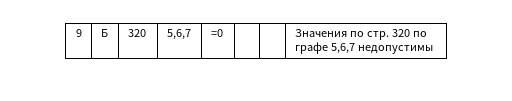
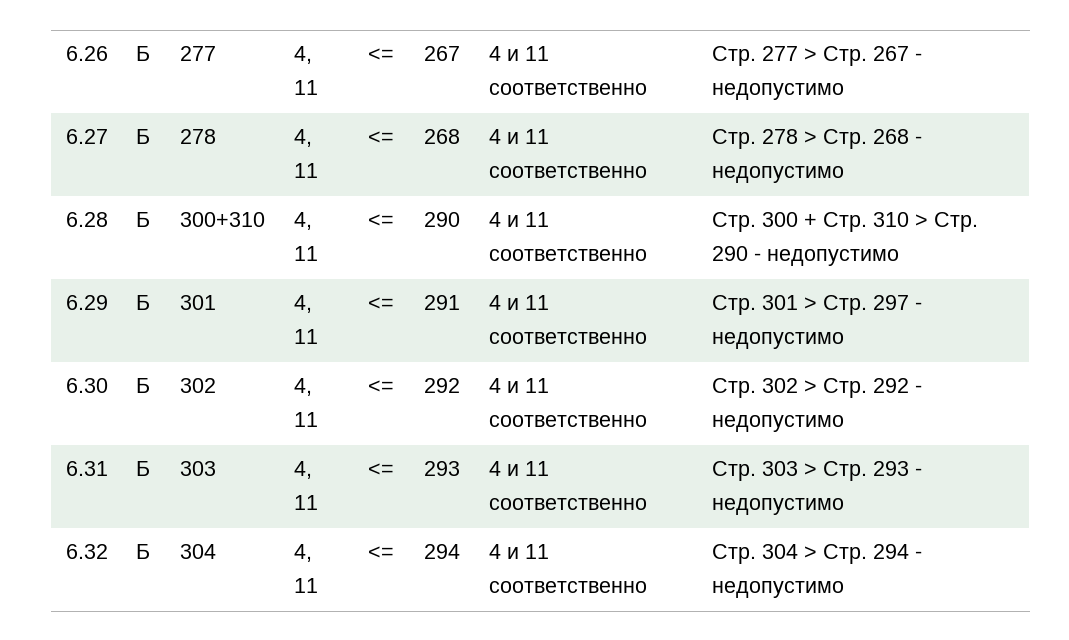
[75,29,82,37] [100,29,108,37] [127,29,146,37] [166,29,191,40] [210,29,223,37] [294,29,427,40] [294,42,433,54] 9 | Б | 320 | 5,6,7 | =0 | | | Значения по стр. 320 по графе 5,6,7 недопустимы -> [66,46,108,61] [136,46,151,61] [180,46,217,61] [294,46,313,64] [294,80,319,95] [368,48,395,61] [424,46,461,61] [489,46,550,61] [489,83,648,95] [712,46,923,66] [712,83,845,100] [66,129,108,144] [136,129,151,144] [180,129,217,144] [294,129,313,147] [294,163,319,178] [368,131,395,144] [424,129,461,144] [489,129,550,144] [489,166,648,178] [712,129,923,149] [712,166,845,183] [66,212,108,227] [136,212,151,227] [180,212,266,227] [294,212,313,230] [294,246,319,261] [368,214,395,227] [424,212,461,227] [489,212,550,227] [489,249,648,261] [712,212,979,232] [712,246,900,266] [66,295,108,310] [136,295,151,310] [180,295,217,310] [294,295,313,313] [294,329,319,344] [368,297,395,310] [424,295,461,310] [489,295,550,310] [489,332,648,344] [712,295,923,315] [712,332,845,349] [66,378,108,393] [136,378,151,393] [180,378,217,393] [294,378,313,396] [294,412,319,427] [368,380,395,393] [424,378,461,393] [489,378,550,393] [489,415,648,427] [712,378,923,398] [712,415,845,432] [66,461,108,476] [136,461,151,476] [180,461,217,476] [294,461,313,479] [294,495,319,510] [368,463,395,476] [424,461,461,476] [489,461,550,476] [489,498,648,510] [712,461,923,481] [712,498,845,515] [66,544,108,559] [136,544,151,559] [180,544,217,559] [294,544,313,562] [294,578,319,593] [368,546,395,559] [424,544,461,559] [489,544,550,559] [489,581,648,593] [712,544,923,564] [712,581,845,598] 6.26 | Б | 277 | 4, 11 | <= | 267 | 4 и 11 соответственно | Стр. 277 > Стр. 267 - недопустимо // 6.27 | Б | 278 | 4, 11 | <= | 268 | 4 и 11 соответственно | Стр. 278 > Стр. 268 - недопустимо // 6.28 | Б | 300+310 | 4, 11 | <= | 290 | 4 и 11 соответственно | Стр. 300 + Стр. 310 > Стр. 290 - недопустимо // 6.29 | Б | 301 | 4, 11 | <= | 291 | 4 и 11 соответственно | Стр. 301 > Стр. 297 - недопустимо // 6.30 | Б | 302 | 4, 11 | <= | 292 | 4 и 11 соответственно | Стр. 302 > Стр. 292 - недопустимо // 6.31 | Б | 303 | 4, 11 | <= | 293 | 4 и 11 соответственно | Стр. 303 > Стр. 293 - недопустимо // 6.32 | Б | 304 | 4, 11 | <= | 294 | 4 и 11 соответственно | Стр. 304 > Стр. 294 - недопустимо

